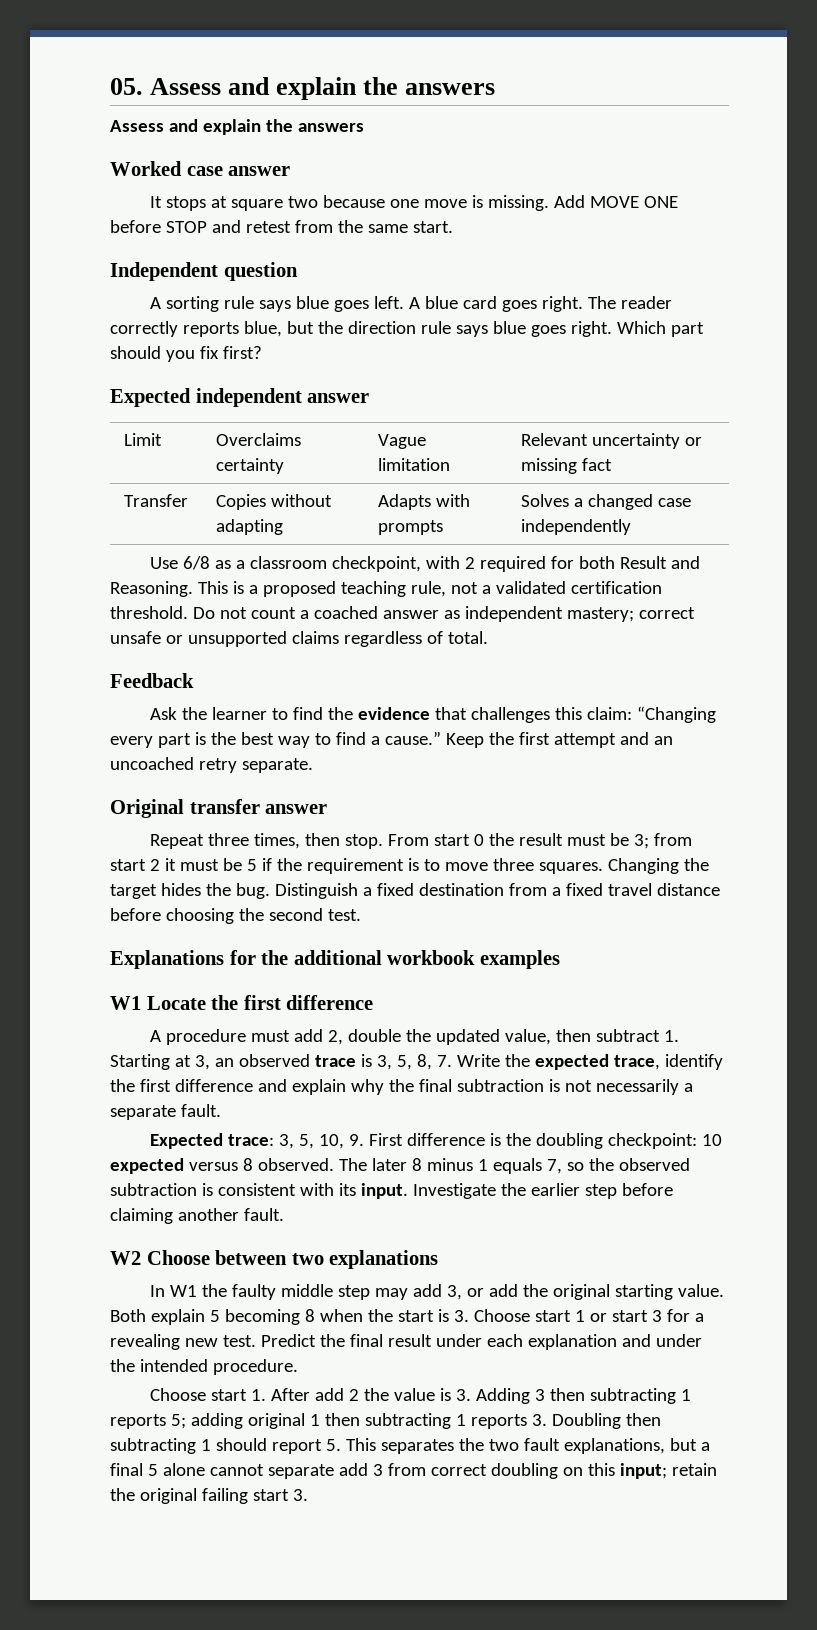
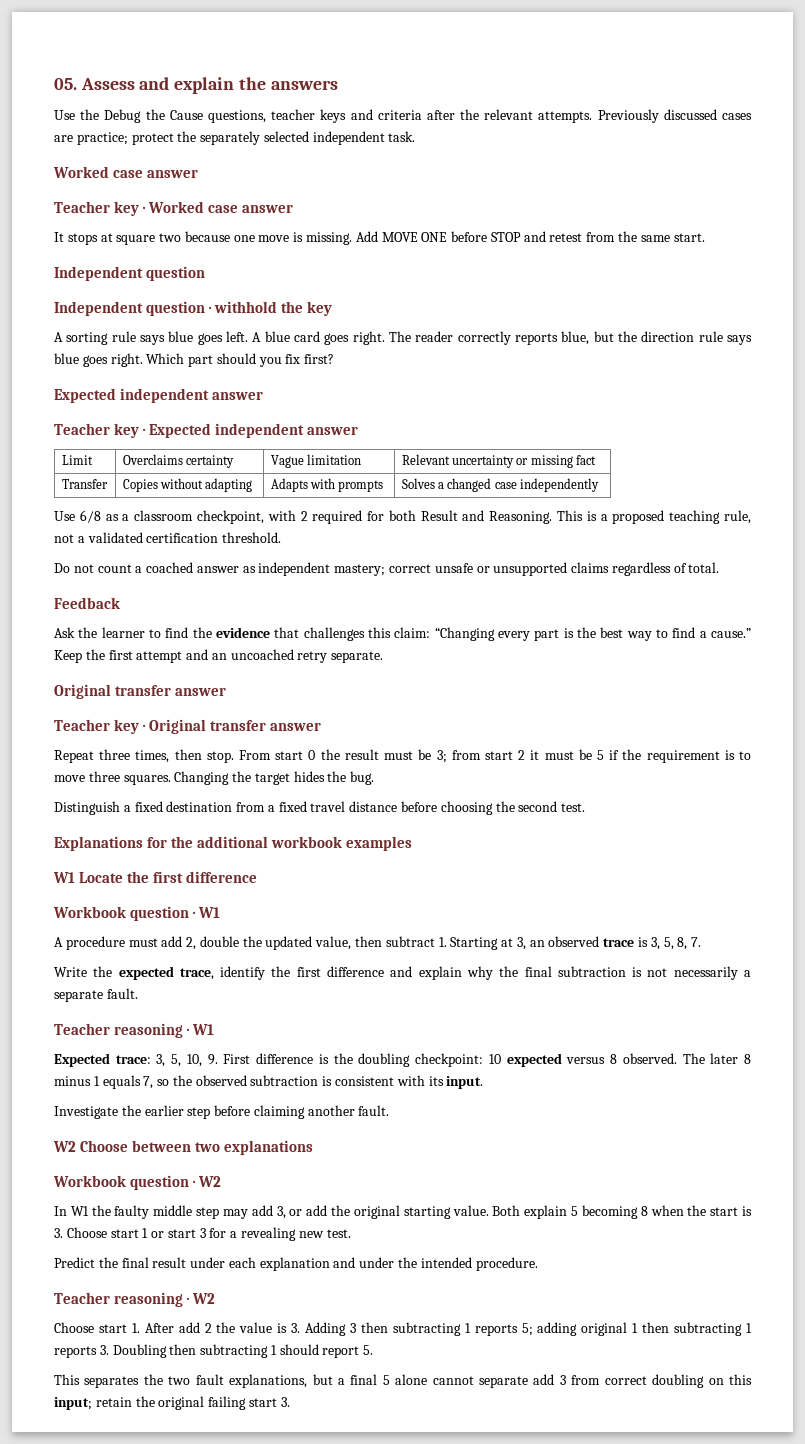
[110,119,364,135] Assess and explain the answers // -> [54,109,752,123] [54,131,416,145] [53,166,199,178] [54,201,147,216] Use the Debug the Cause questions, teacher keys and criteria after the relevant attempts. Previously discussed cases are practice; protect the separately selected independent task. // Worked case answer // Teacher key ·
(298, 271) none -> [54,301,333,316] // Independent question · withhold the key
(370, 398) none -> [54,423,359,438] // Teacher key · Expected independent answer
(188, 612) none -> (282, 537) //
(328, 809) none -> [54,719,322,734] // Teacher key · Original transfer answer
(270, 891) none -> (375, 778) //
(374, 1002) none -> [53,906,221,921] // Workbook question · W1
(452, 1061) none -> (702, 942) //
(221, 1110) none -> [54,1023,215,1038] // Teacher reasoning · W1
(408, 1191) none -> (484, 1082) //
(439, 1259) none -> [53,1175,222,1190] // Workbook question · W2
(256, 1341) none -> (351, 1233) //
(298, 1367) none -> [54,1292,216,1307] // Teacher reasoning · W2
(341, 1445) none -> (374, 1350) //

